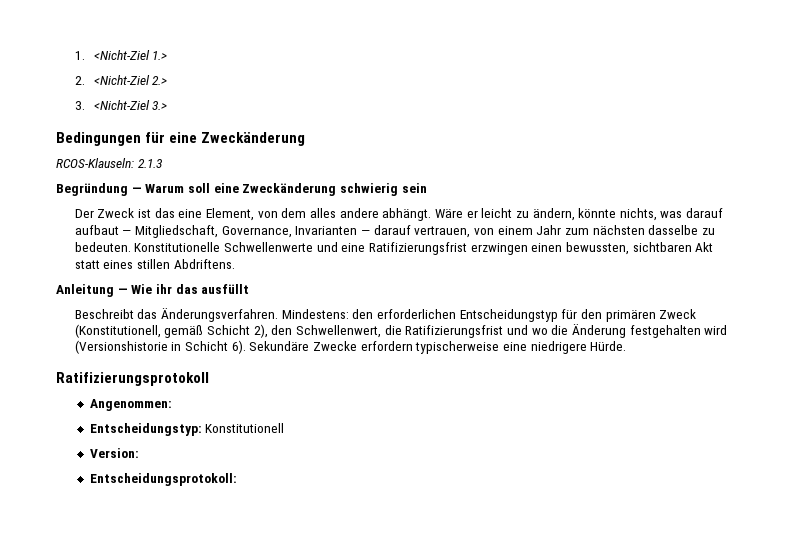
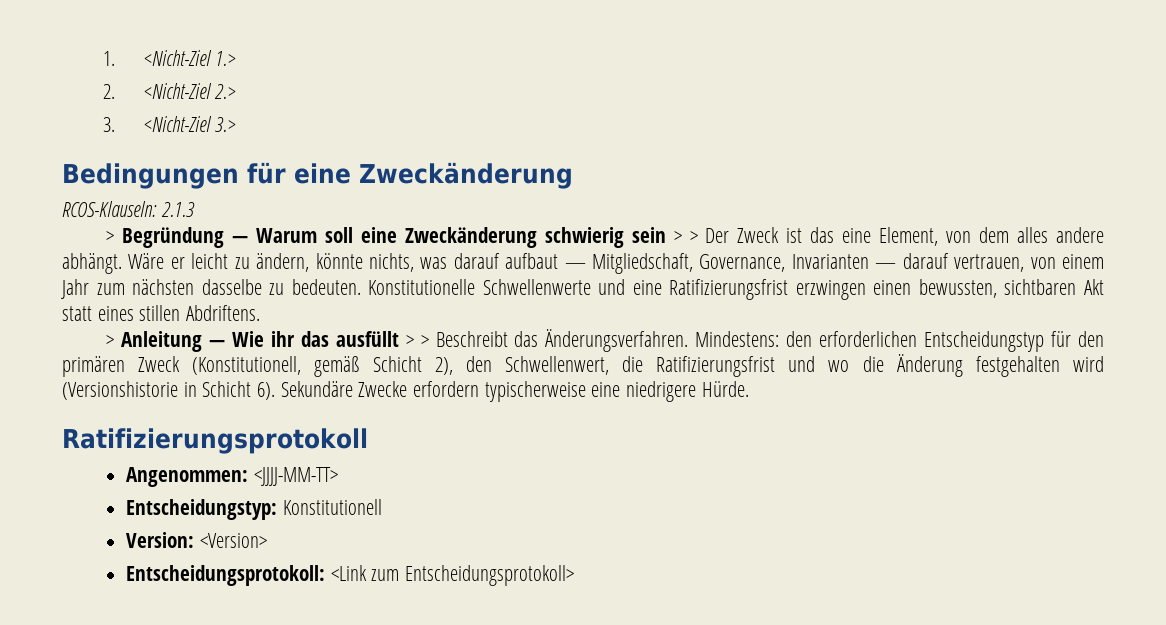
(163, 163) none -> [106,231,115,243] >
(427, 188) // -> [673,231,698,243] > >
(235, 264) none -> [106,335,115,347] >
(250, 289) // -> [405,335,429,347] > >
(172, 405) none -> [253,467,338,486] <JJJJ-MM-TT>
(139, 453) none -> [199,533,267,548] <Version>
(237, 479) none -> [330,565,575,586] <Link zum Entscheidungsprotokoll>

